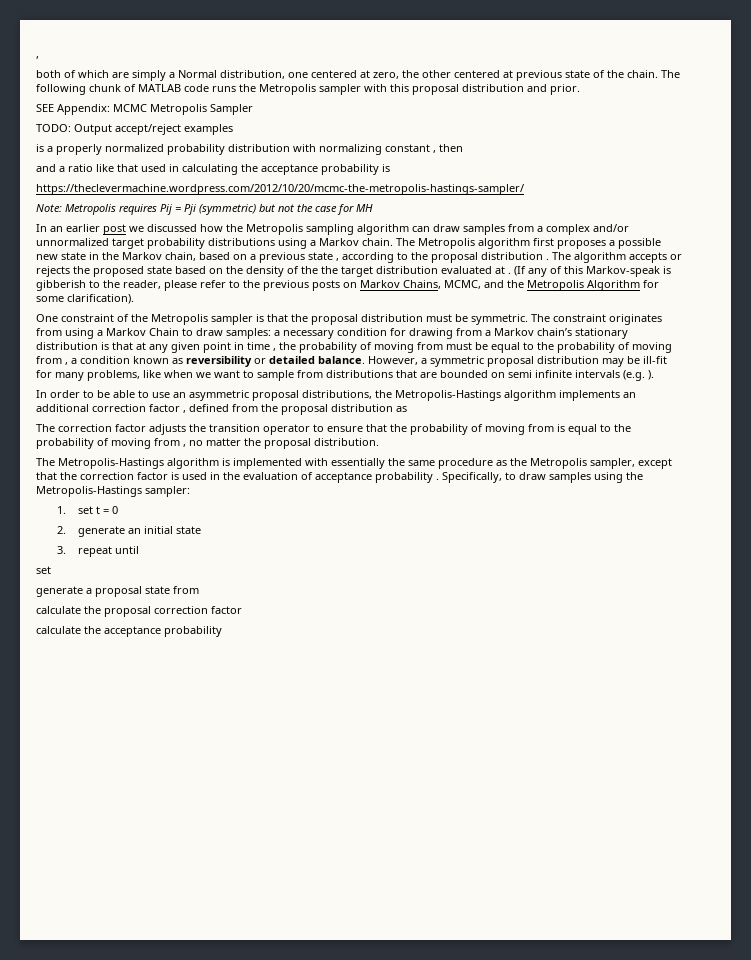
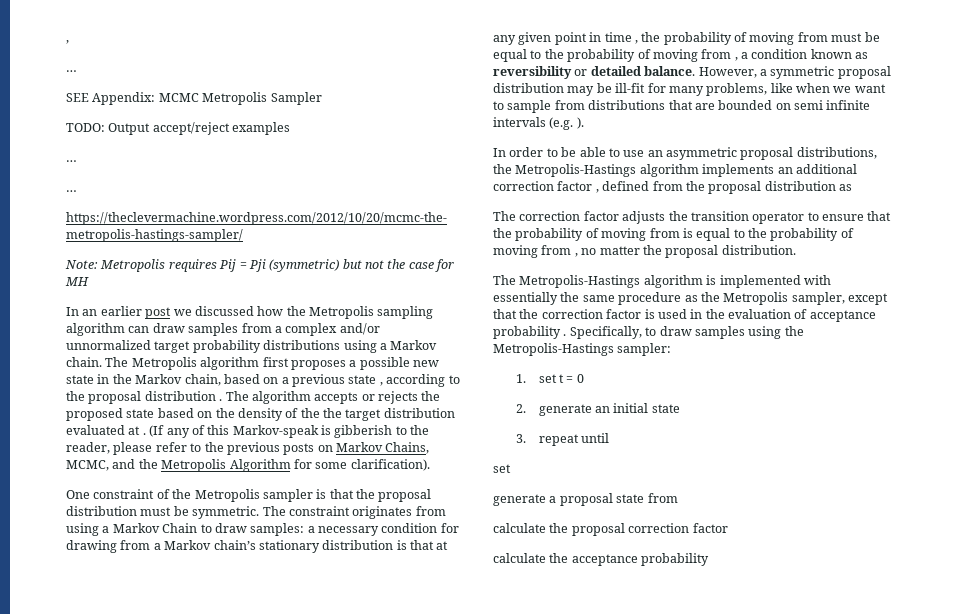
[36,70,680,81] [36,84,580,95] both of which are simply a Normal distribution, one centered at zero, the other centered at previous state of the chain. The following chunk of MATLAB code runs the Metropolis sampler with this proposal distribution and prior. -> [66,70,77,72] …
[36,144,463,155] [36,164,390,175] is a properly normalized probability distribution with normalizing constant , then // and a ratio like that used in calculating the acceptance probability is -> [66,160,77,162] [66,190,77,192] … // …

